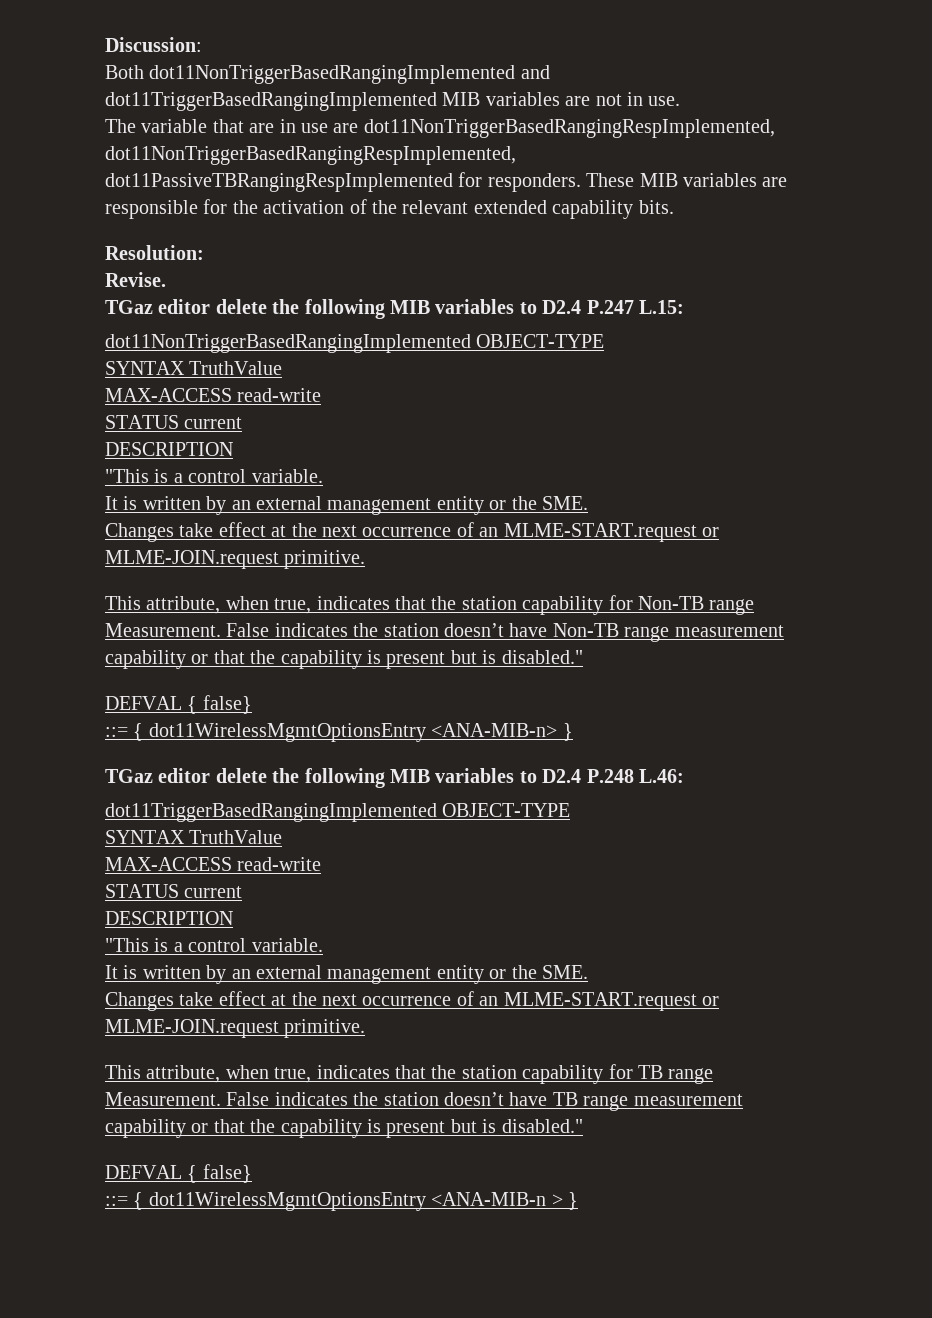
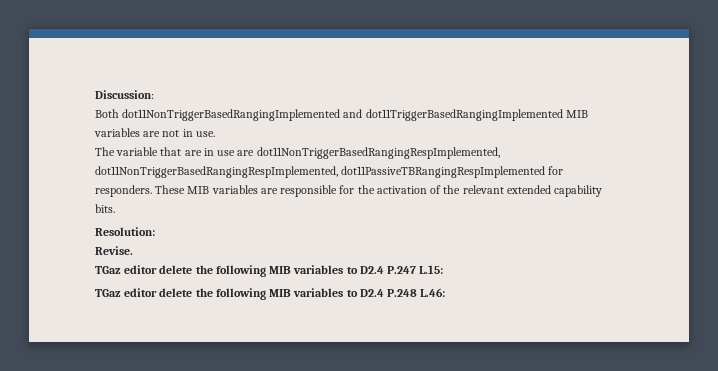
[105,334,605,353] [105,361,283,375] [105,388,322,402] [105,415,243,429] [105,442,233,456] [105,469,323,483] [105,496,588,515] [105,522,719,542] [105,550,366,569] [105,595,755,615] [105,623,784,642] [105,650,583,669] [105,695,252,714] [105,723,573,742] // dot11NonTriggerBasedRangingImplemented OBJECT-TYPE // SYNTAX TruthValue // MAX-ACCESS read-write // STATUS current // DESCRIPTION // "This is a control variable. // It is written by an external management entity or the SME. // Changes take effect at the next occurrence of an MLME-START.request or MLME-JOIN.request primitive. // This attribute, when true, indicates that the station capability for Non-TB range Measurement. False indicates the station doesn’t have Non-TB range measurement capability or that the capability is present but is disabled." // DEFVAL { false} // ::= { dot11WirelessMgmtOptionsEntry <ANA-MIB-n> } -> (444, 269) none
[105,803,571,822] [105,830,283,844] [105,857,322,871] [105,884,243,898] [105,911,233,925] [105,938,323,952] [105,965,588,984] [105,991,719,1011] [105,1019,366,1038] [105,1064,714,1084] [105,1092,743,1111] [105,1119,583,1138] [105,1164,252,1183] [105,1192,578,1211] // dot11TriggerBasedRangingImplemented OBJECT-TYPE // SYNTAX TruthValue // MAX-ACCESS read-write // STATUS current // DESCRIPTION // "This is a control variable. // It is written by an external management entity or the SME. // Changes take effect at the next occurrence of an MLME-START.request or MLME-JOIN.request primitive. // This attribute, when true, indicates that the station capability for TB range Measurement. False indicates the station doesn’t have TB range measurement capability or that the capability is present but is disabled." // DEFVAL { false} // ::= { dot11WirelessMgmtOptionsEntry <ANA-MIB-n > } -> (446, 292) none

